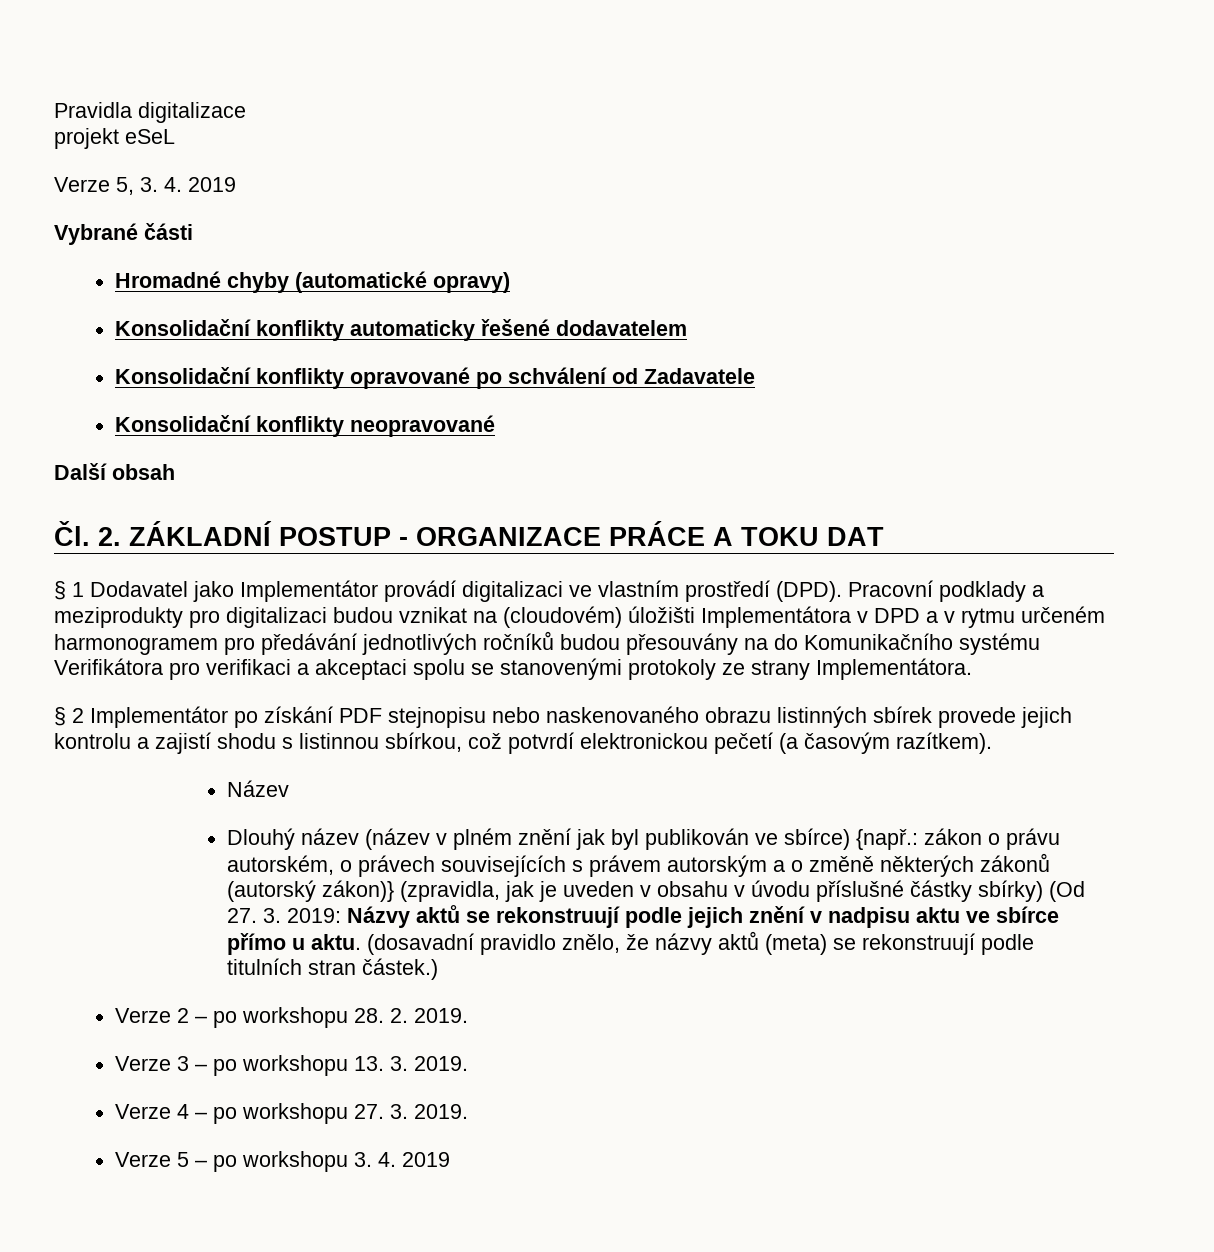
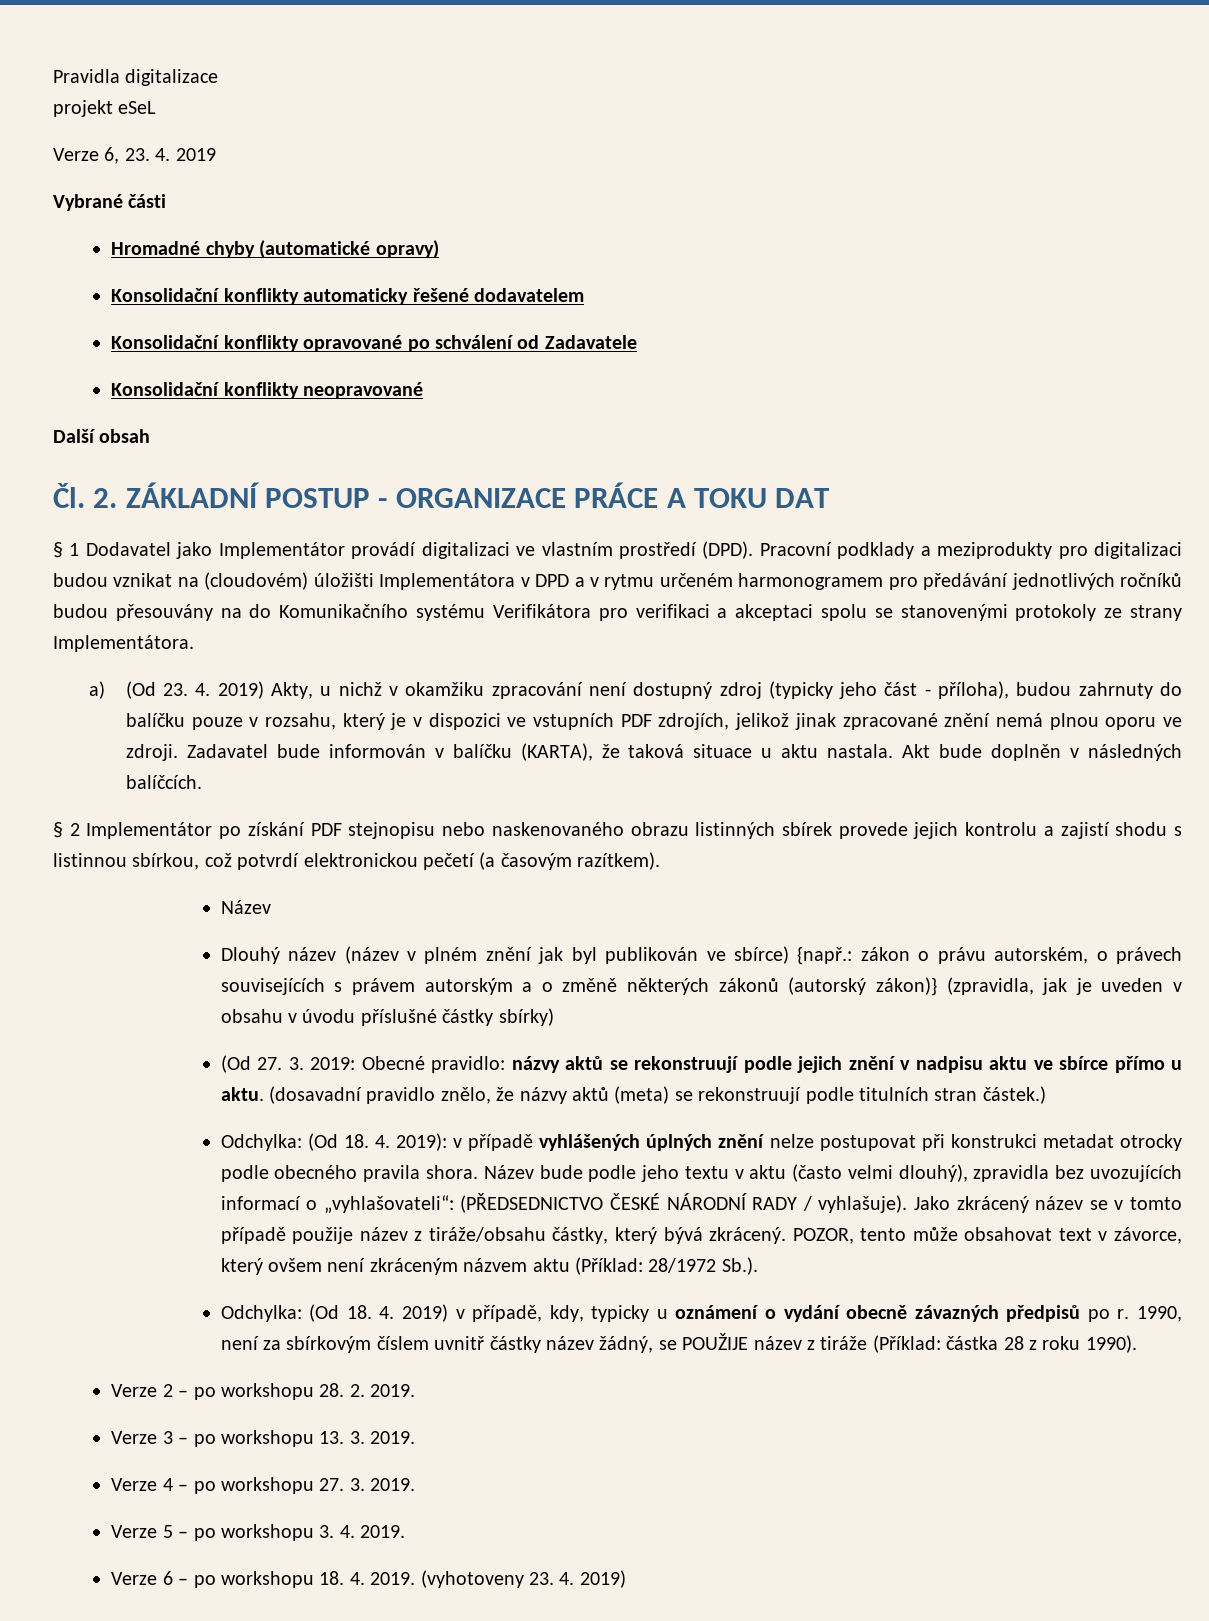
[116,177,158,195] 5, 3. -> [104,147,150,164] 6, 23.
(972, 669) none -> [89,681,1183,699] [125,713,1183,730] [125,743,1182,761] [125,775,202,789] // a) (Od 23. 4. 2019) Akty, u nichž v okamžiku zpracování není dostupný zdroj (typicky jeho část - příloha), budou zahrnuty do balíčku pouze v rozsahu, který je v dispozici ve vstupních PDF zdrojích, jelikož jinak zpracované znění nemá plnou oporu ve zdroji. Zadavatel bude informován v balíčku (KARTA), že taková situace u aktu nastala. Akt bude doplněn v následných balíčcích.
(1044, 891) none -> (554, 1017) //
[347,906,411,928] Názvy -> [361,1056,560,1073] Obecné pravidlo: názvy
(439, 969) none -> [220,1133,1182,1151] [220,1164,1182,1182] [220,1193,1182,1214] [220,1227,1183,1244] [220,1257,758,1275] [220,1304,1182,1322] [220,1333,1137,1353] // Odchylka: (Od 18. 4. 2019): v případě vyhlášených úplných znění nelze postupovat při konstrukci metadat otrocky podle obecného pravila shora. Název bude podle jeho textu v aktu (často velmi dlouhý), zpravidla bez uvozujících informací o „vyhlašovateli“: (PŘEDSEDNICTVO ČESKÉ NÁRODNÍ RADY / vyhlašuje). Jako zkrácený název se v tomto případě použije název z tiráže/obsahu částky, který bývá zkrácený. POZOR, tento může obsahovat text v závorce, který ovšem není zkráceným názvem aktu (Příklad: 28/1972 Sb.). // Odchylka: (Od 18. 4. 2019) v případě, kdy, typicky u oznámení o vydání obecně závazných předpisů po r. 1990, není za sbírkovým číslem uvnitř částky název žádný, se POUŽIJE název z tiráže (Příklad: částka 28 z roku 1990).
[402,1152,451,1167] 2019 -> [360,1525,406,1538] [111,1570,626,1588] 2019. // Verze 6 – po workshopu 18. 4. 2019. (vyhotoveny 23. 4. 2019)

